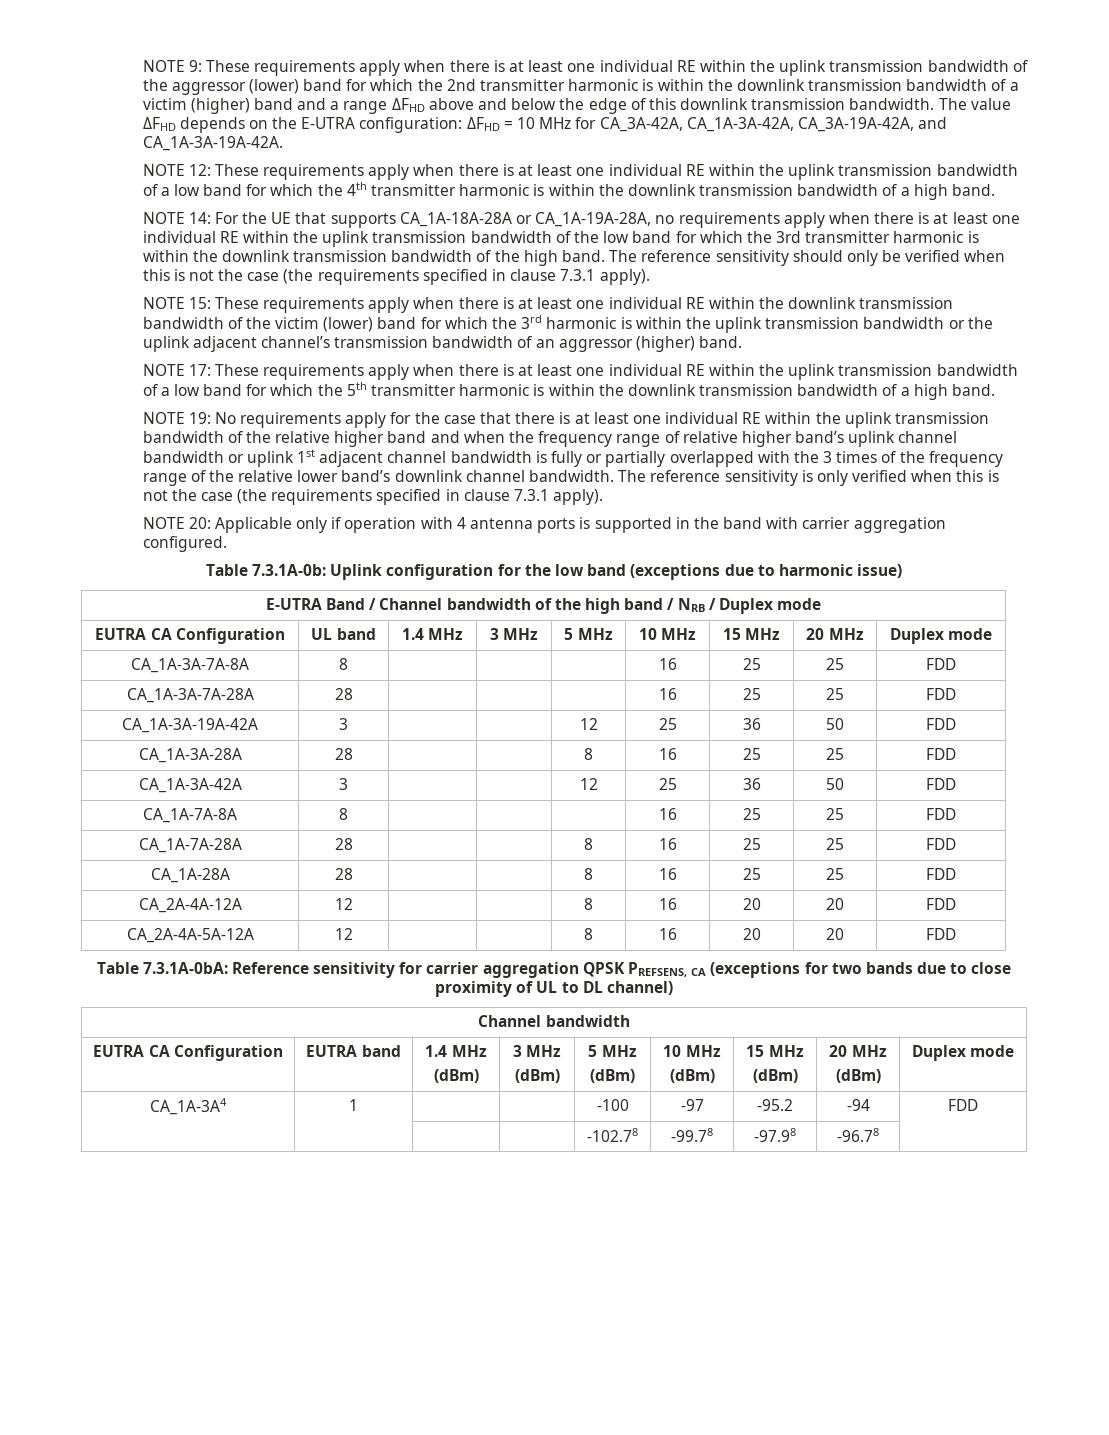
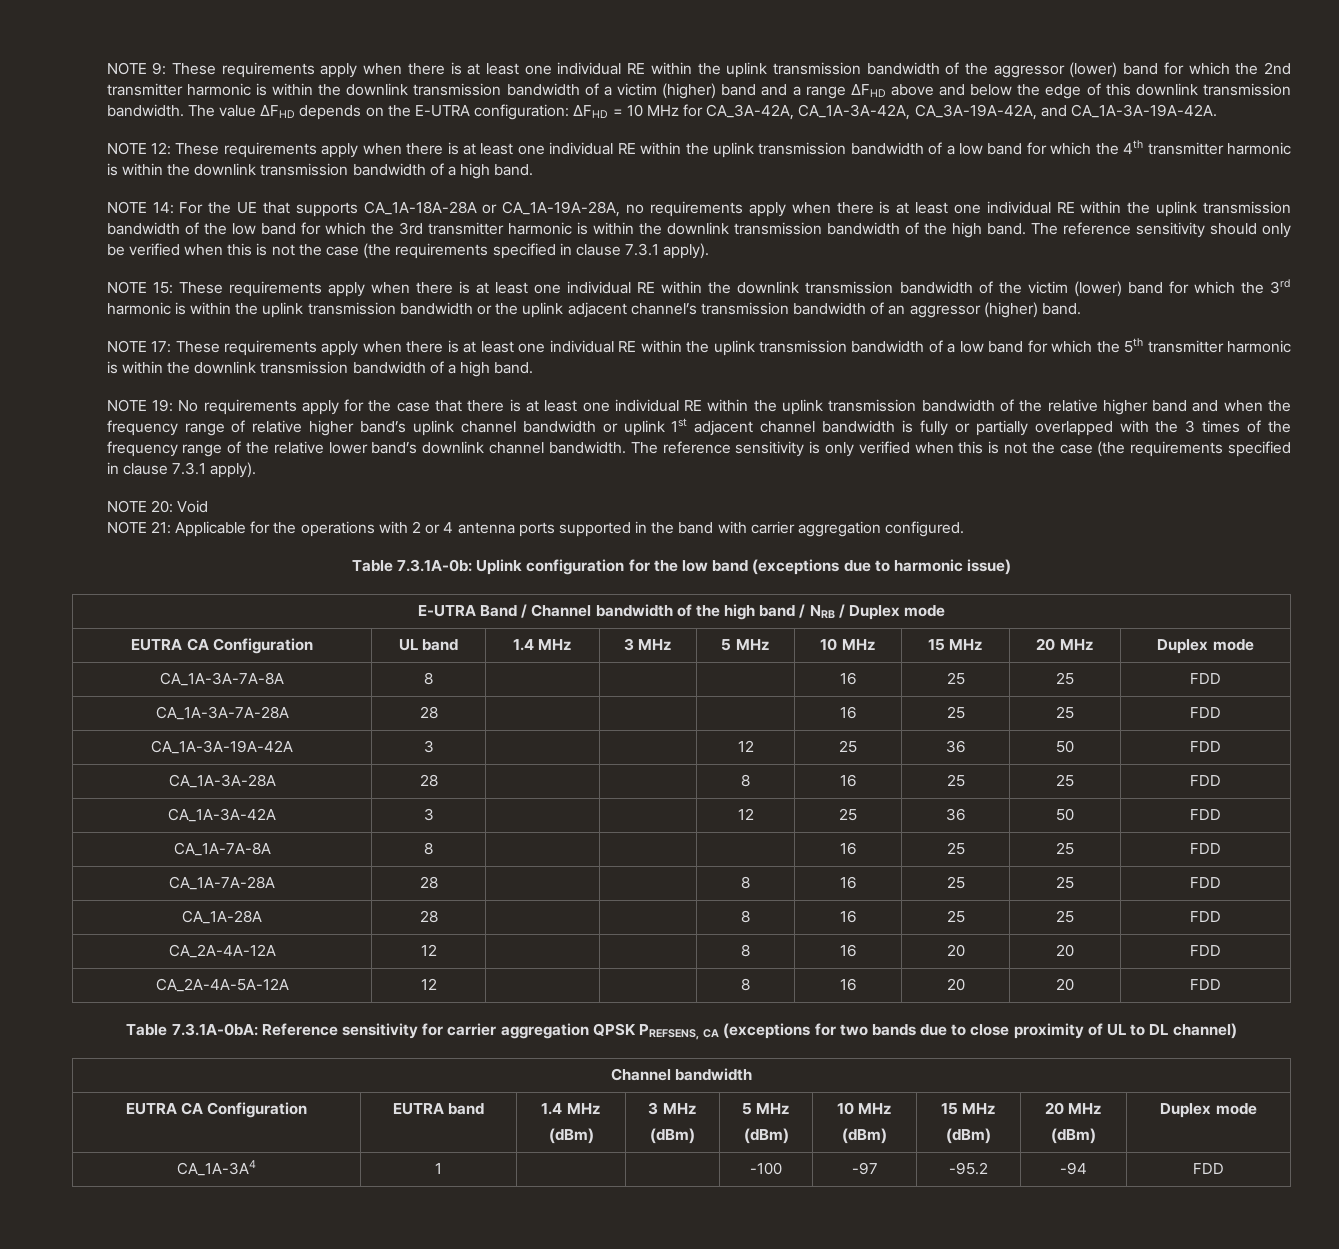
[214,517,453,533] Applicable only if operation with -> [177,500,209,513] [106,521,441,537] Void // NOTE 21: Applicable for the operations with 2 or
[579,517,591,529] is -> (555, 529) none
[587,1128,638,1142] [671,1128,713,1142] [754,1128,796,1142] [837,1128,879,1142] // | | | | -102.78 | -99.78 | -97.98 | -96.78 | -> (1224, 1168) none

